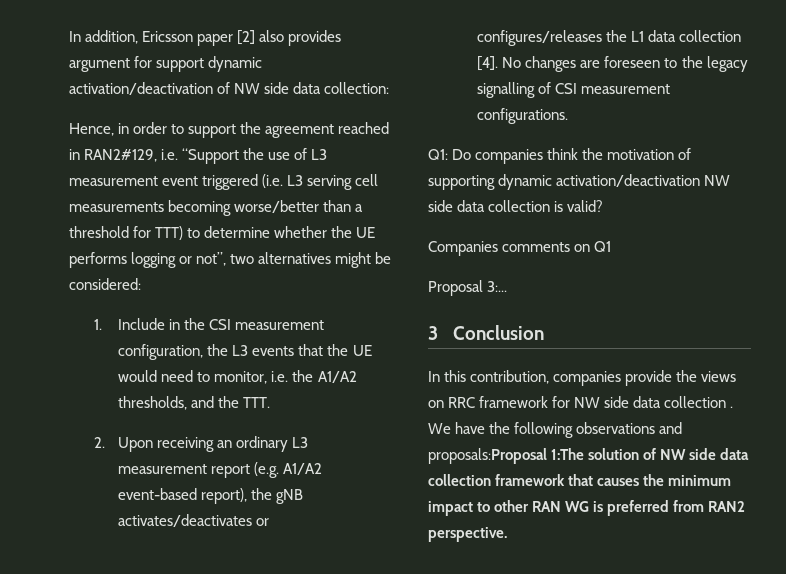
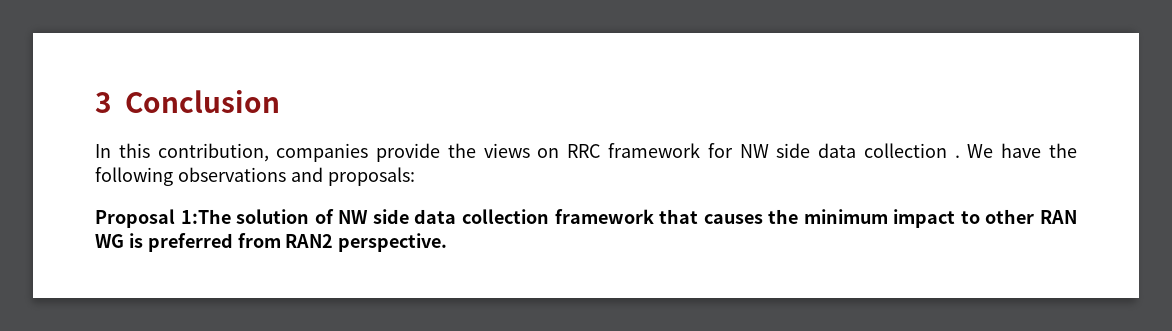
[69,30,342,46] [69,56,263,72] [69,82,390,95] [69,122,390,138] [69,148,328,164] [69,174,379,190] [69,200,364,216] [69,226,376,240] [69,252,392,268] [69,278,141,290] [93,318,325,330] [118,344,372,360] [118,370,357,384] [118,396,271,410] [93,436,309,452] [118,462,323,478] [118,488,304,504] [118,514,270,527] [477,30,742,46] [477,56,748,72] [477,82,671,98] [477,108,569,124] [428,148,692,164] [428,174,731,190] [428,200,604,212] [428,241,612,256] [428,280,508,296] In addition, Ericsson paper [2] also provides argument for support dynamic activation/deactivation of NW side data collection: // Hence, in order to support the agreement reached in RAN2#129, i.e. “Support the use of L3 measurement event triggered (i.e. L3 serving cell measurements becoming worse/better than a threshold for TTT) to determine whether the UE performs logging or not”, two alternatives might be considered: // 1. Include in the CSI measurement configuration, the L3 events that the UE would need to monitor, i.e. the A1/A2 thresholds, and the TTT. // 2. Upon receiving an ordinary L3 measurement report (e.g. A1/A2 event-based report), the gNB activates/deactivates or configures/releases the L1 data collection [4]. No changes are foreseen to the legacy signalling of CSI measurement configurations. // Q1: Do companies think the motivation of supporting dynamic activation/deactivation NW side data collection is valid? // Companies comments on Q1 // Proposal 3:... // -> (95, 102) none
[428,448,547,464] proposals:Proposal -> [327,167,415,186] [95,209,175,228] proposals: // Proposal

